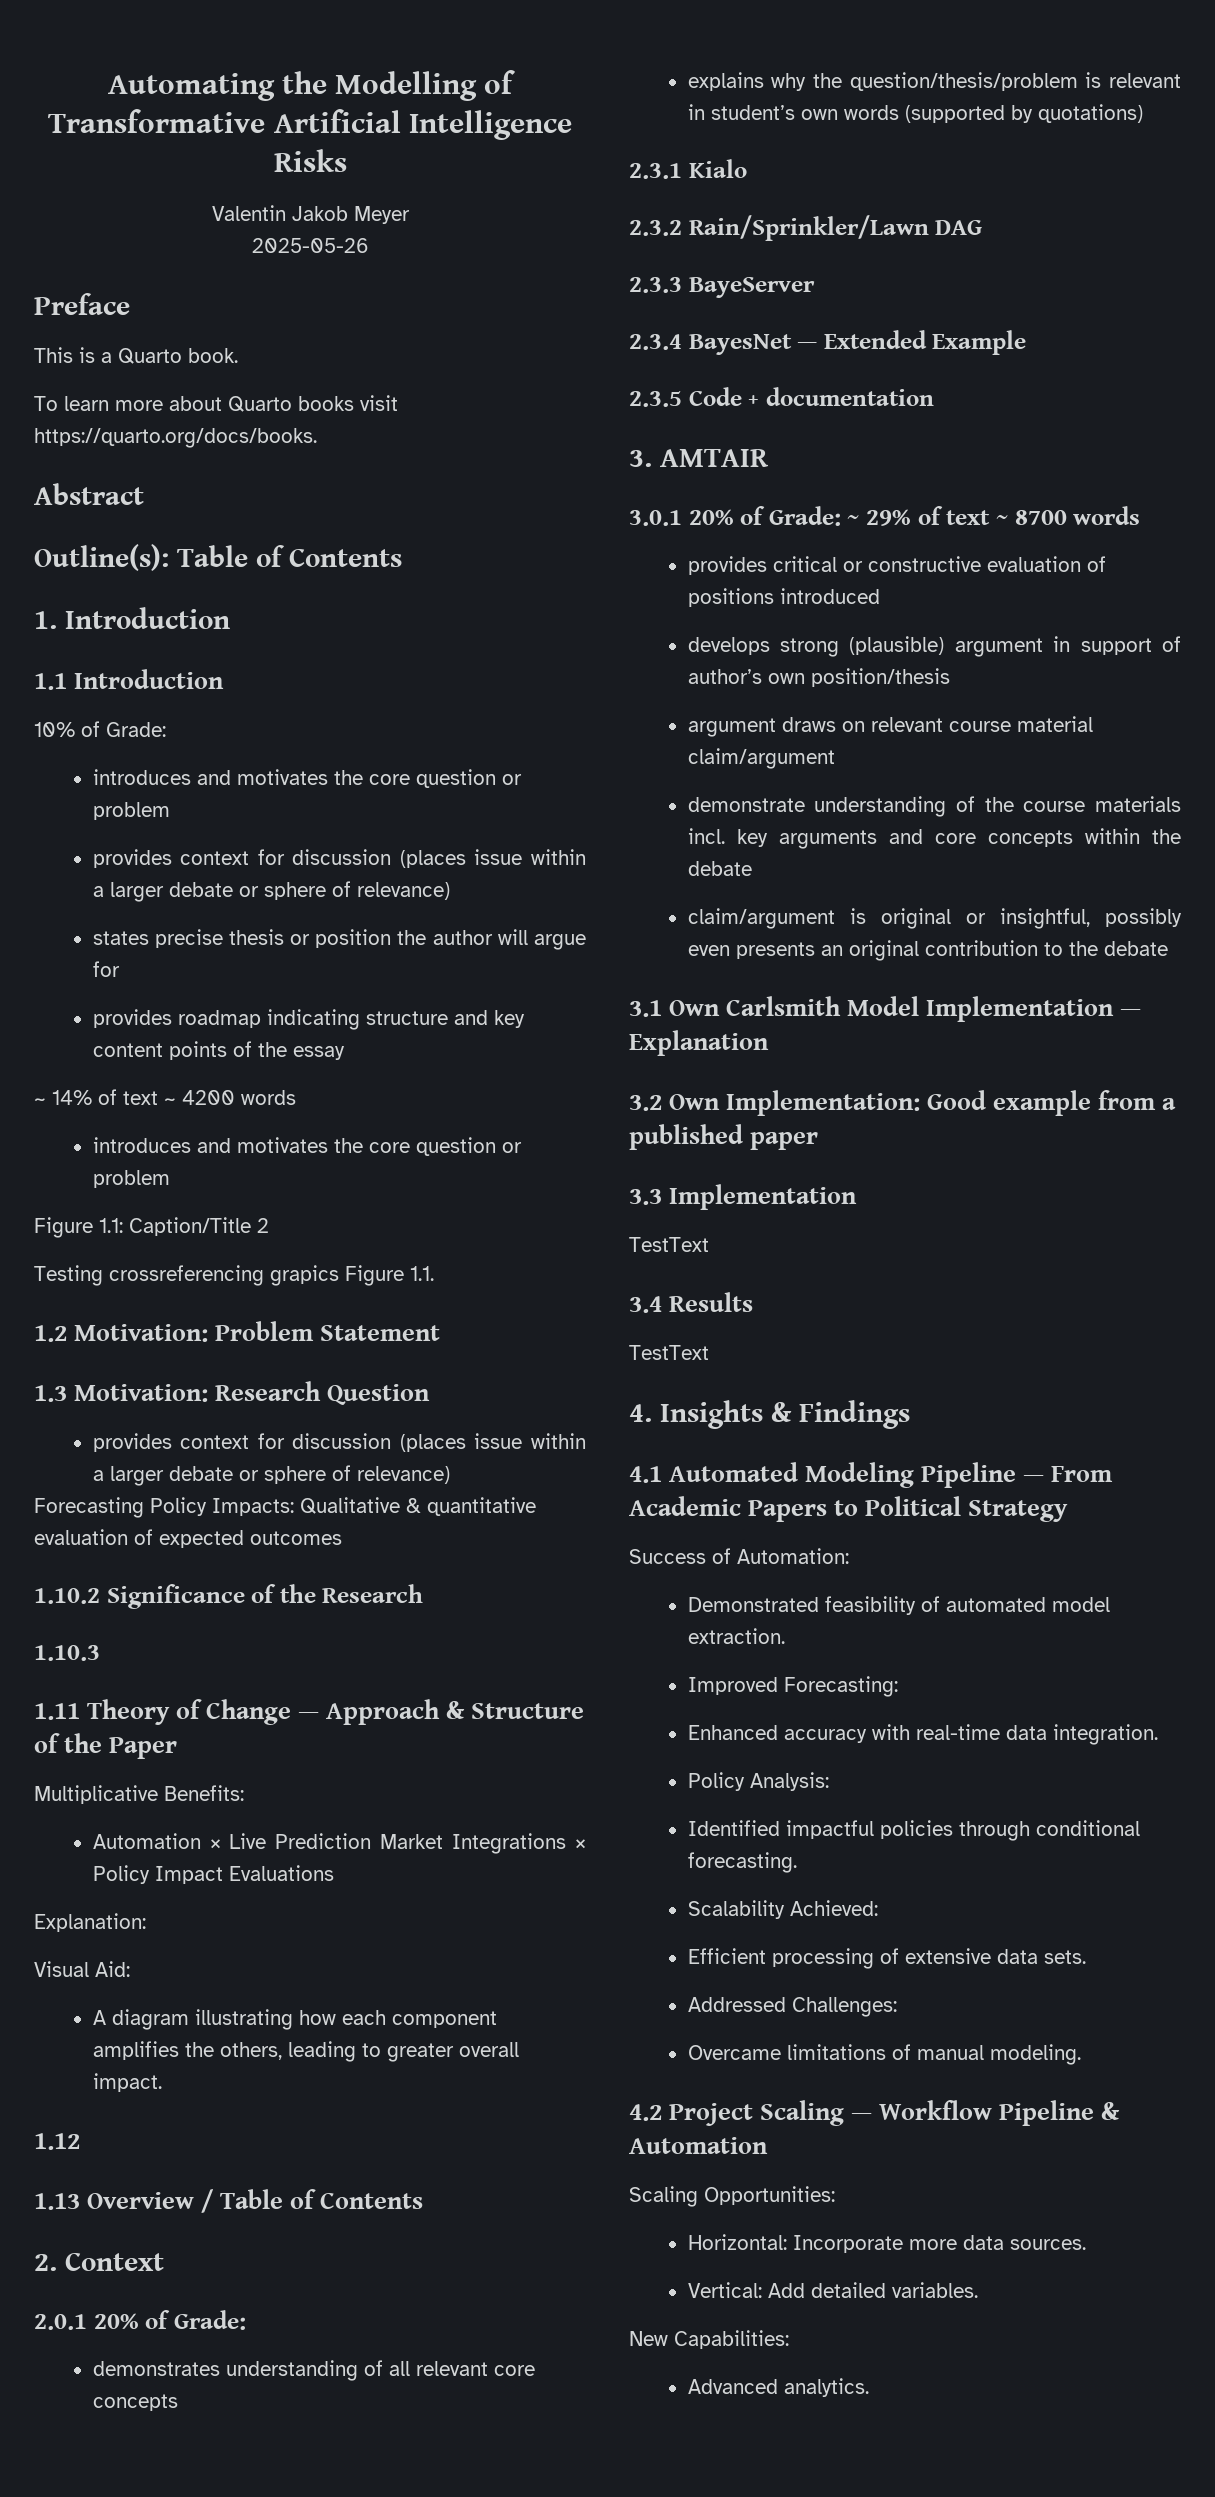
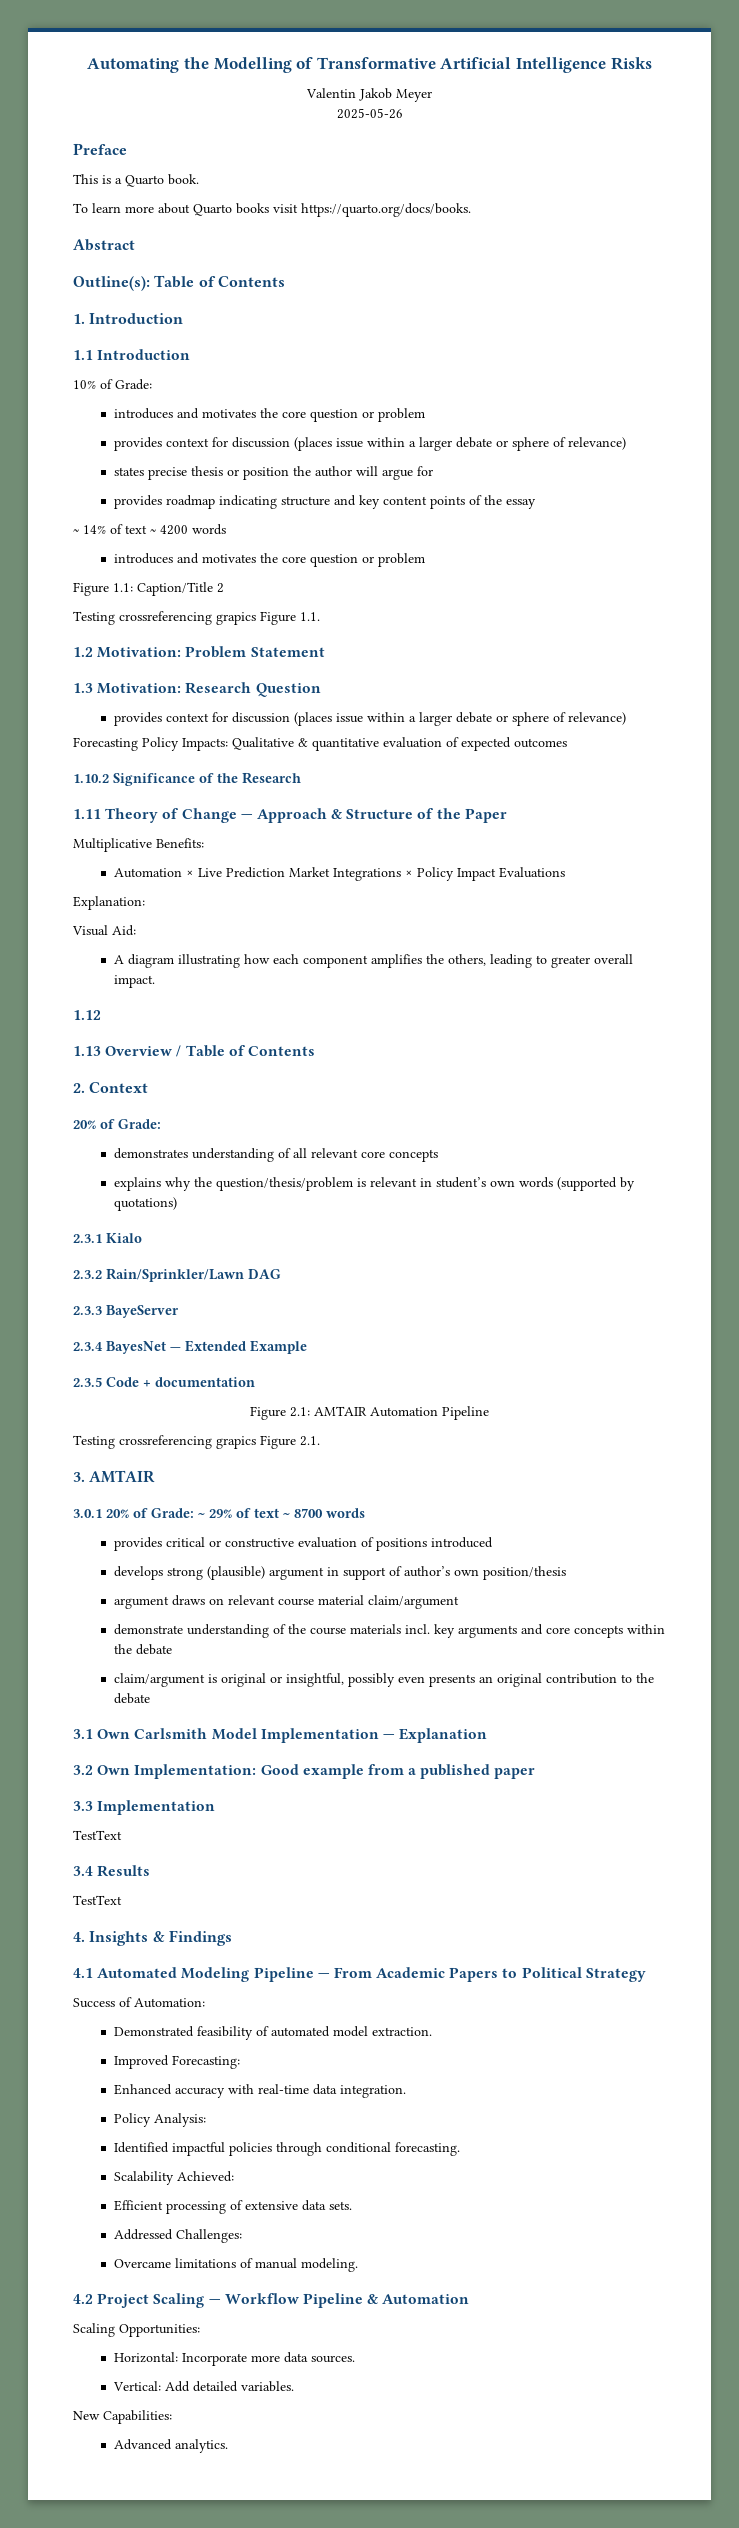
[34,1645,100,1661] // 1.10.3 -> (301, 778) none
[34,2314,87,2330] 2.0.1 -> (149, 1087) none
(934, 396) none -> [250,1406,489,1420] [73,1435,320,1449] // Figure 2.1: AMTAIR Automation Pipeline // Testing crossreferencing grapics Figure 2.1.

